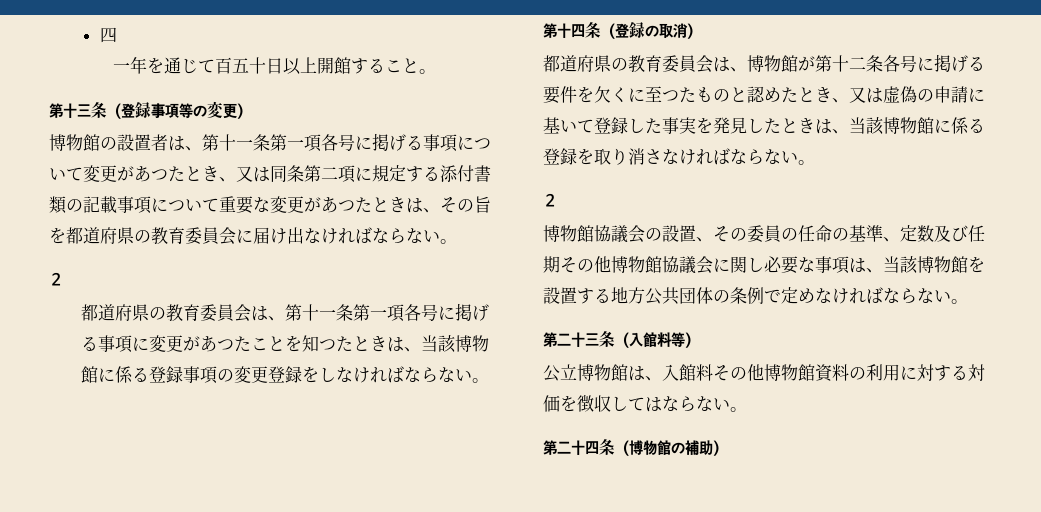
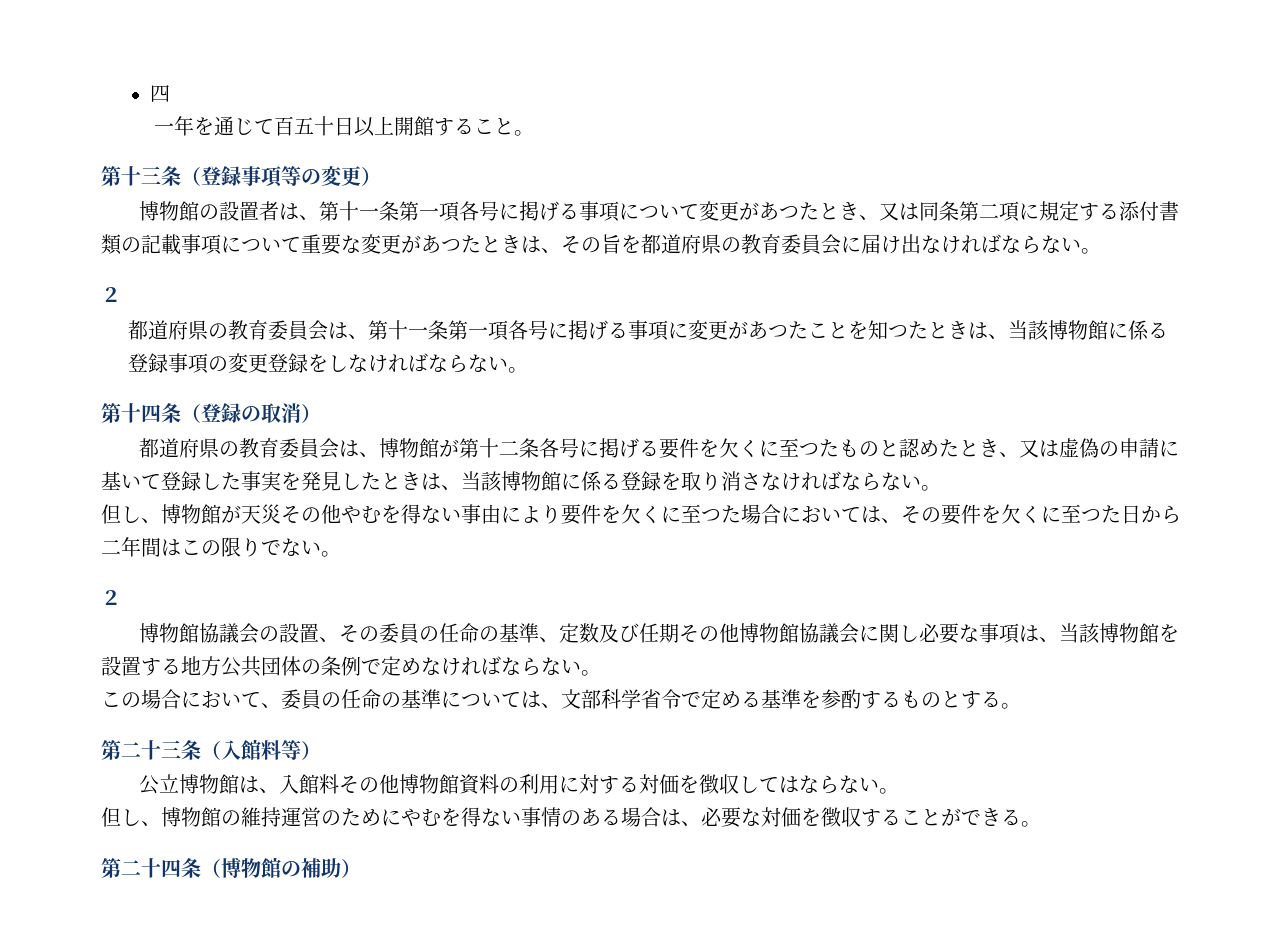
(815, 162) none -> [101,504,1181,525] [101,537,341,557] // 但し、博物館が天災その他やむを得ない事由により要件を欠くに至つた場合においては、その要件を欠くに至つた日から二年間はこの限りでない。
(968, 301) none -> [101,689,1021,710] // この場合において、委員の任命の基準については、文部科学省令で定める基準を参酌するものとする。
(747, 409) none -> [101,807,1041,828] // 但し、博物館の維持運営のためにやむを得ない事情のある場合は、必要な対価を徴収することができる。

